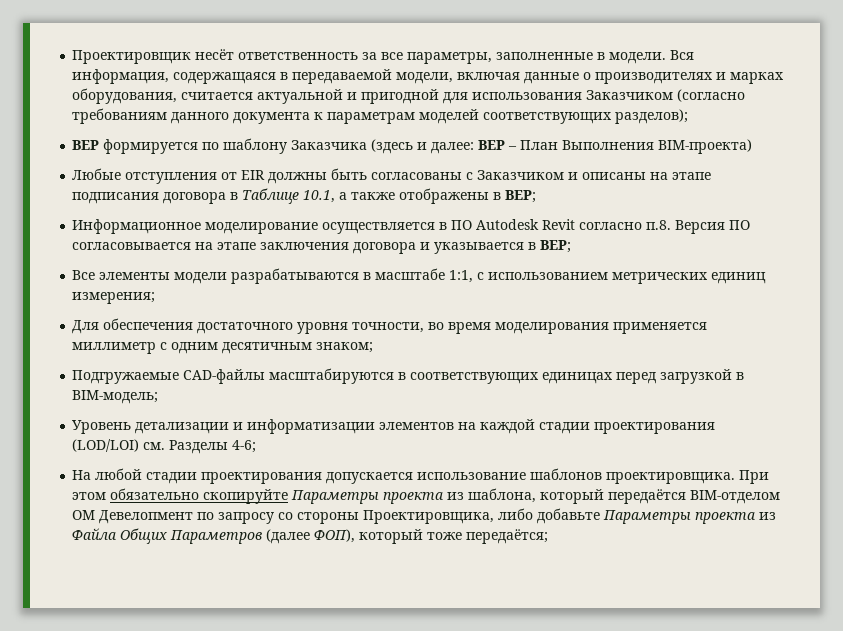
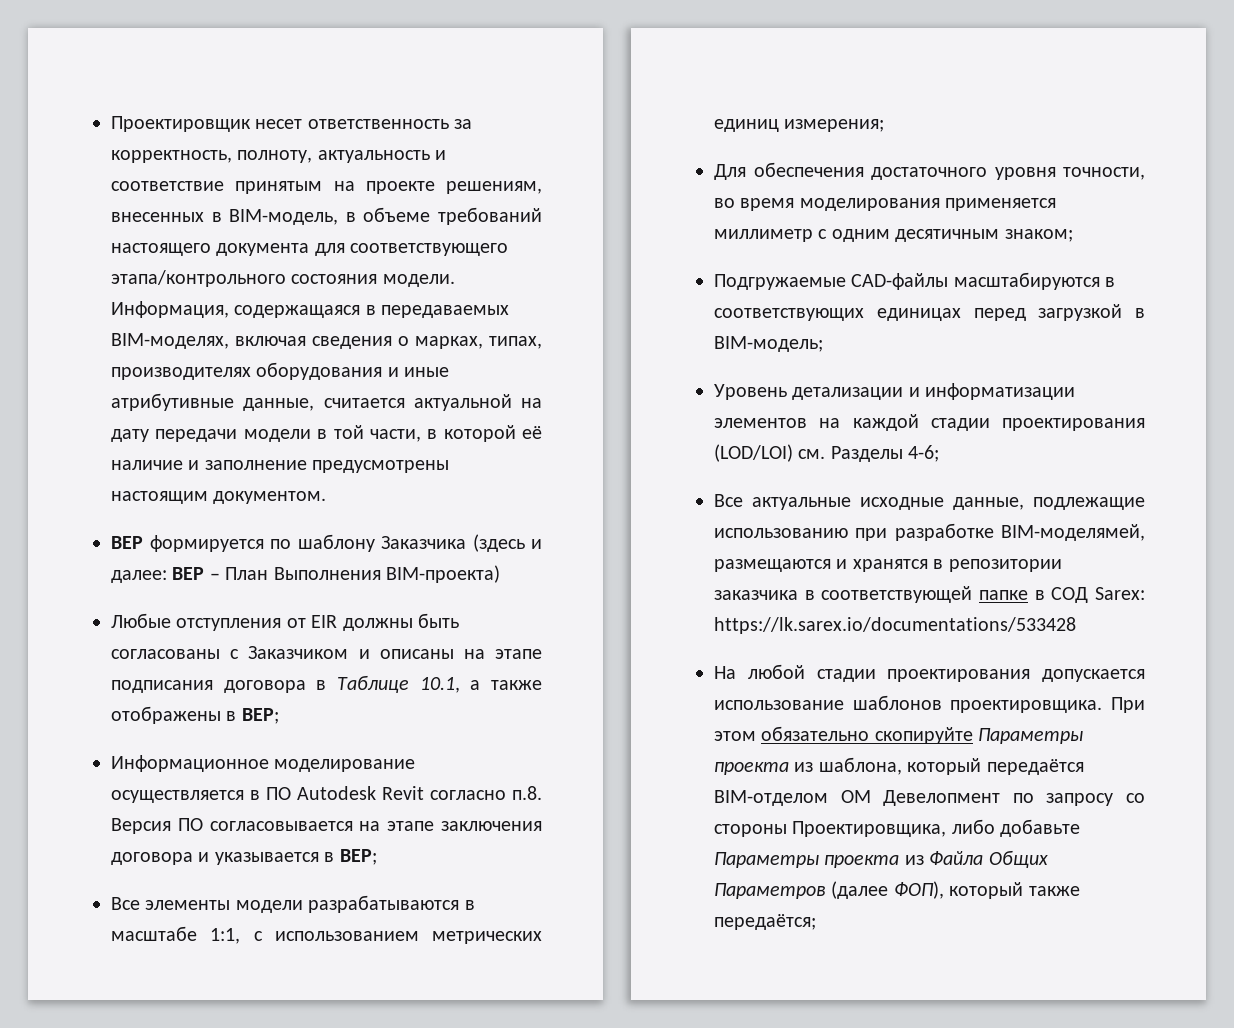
[195,49,235,60] несёт -> [255,119,303,129] несет
[381,50,695,64] [72,69,785,84] [72,88,746,104] [72,108,689,124] все параметры, заполненные в модели. Вся информация, содержащаяся в передаваемой модели, включая данные о производителях и марках оборудования, считается актуальной и пригодной для использования Заказчиком (согласно требованиям данного документа к параметрам моделей соответствующих разделов); -> [111,150,447,163] [111,181,542,194] [111,207,542,225] [111,243,509,256] [111,270,455,287] [111,301,510,318] [111,333,542,349] [111,362,450,380] [111,393,542,411] [111,425,542,442] [111,460,450,473] [111,491,327,504] корректность, полноту, актуальность и соответствие принятым на проекте решениям, внесенных в BIM-модель, в объеме требований настоящего документа для соответствующего этапа/контрольного состояния модели. Информация, содержащаяся в передаваемых BIM-моделях, включая сведения о марках, типах, производителях оборудования и иные атрибутивные данные, считается актуальной на дату передачи модели в той части, в которой её наличие и заполнение предусмотрены настоящим документом.
(257, 446) none -> [714,494,1145,510] [714,523,1145,541] [714,559,1062,572] [714,586,1145,603] [714,617,1076,634] // Все актуальные исходные данные, подлежащие использованию при разработке BIM-моделямей, размещаются и хранятся в репозитории заказчика в соответствующей папке в СОД Sarex: https://lk.sarex.io/documentations/533428
[427,532,463,540] тоже -> [1028,886,1080,896] также

